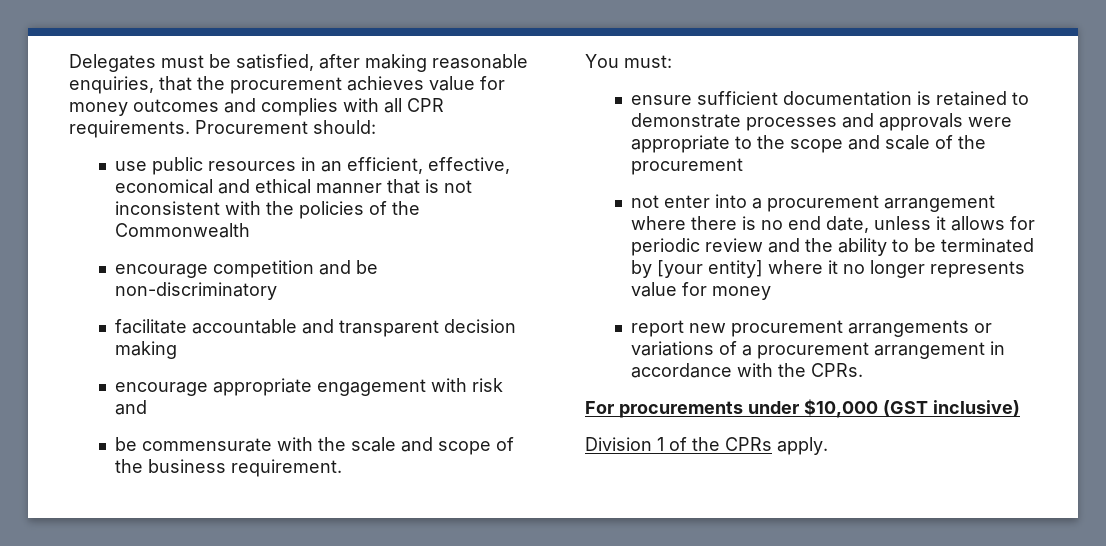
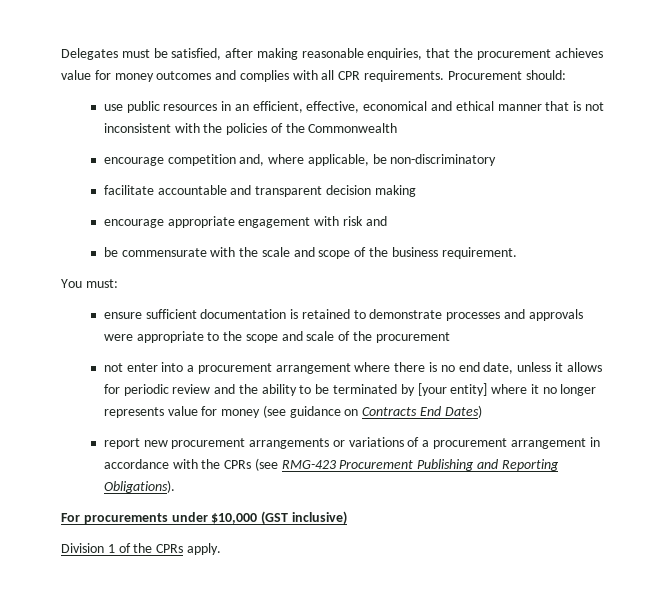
[319,260,352,275] and -> [239,154,369,166] and, where applicable,
(772, 293) none -> [262,405,482,418] (see guidance on Contracts End Dates)
[811,363,864,377] CPRs. -> [224,458,559,471] [103,480,175,493] CPRs (see RMG-423 Procurement Publishing and Reporting Obligations).

